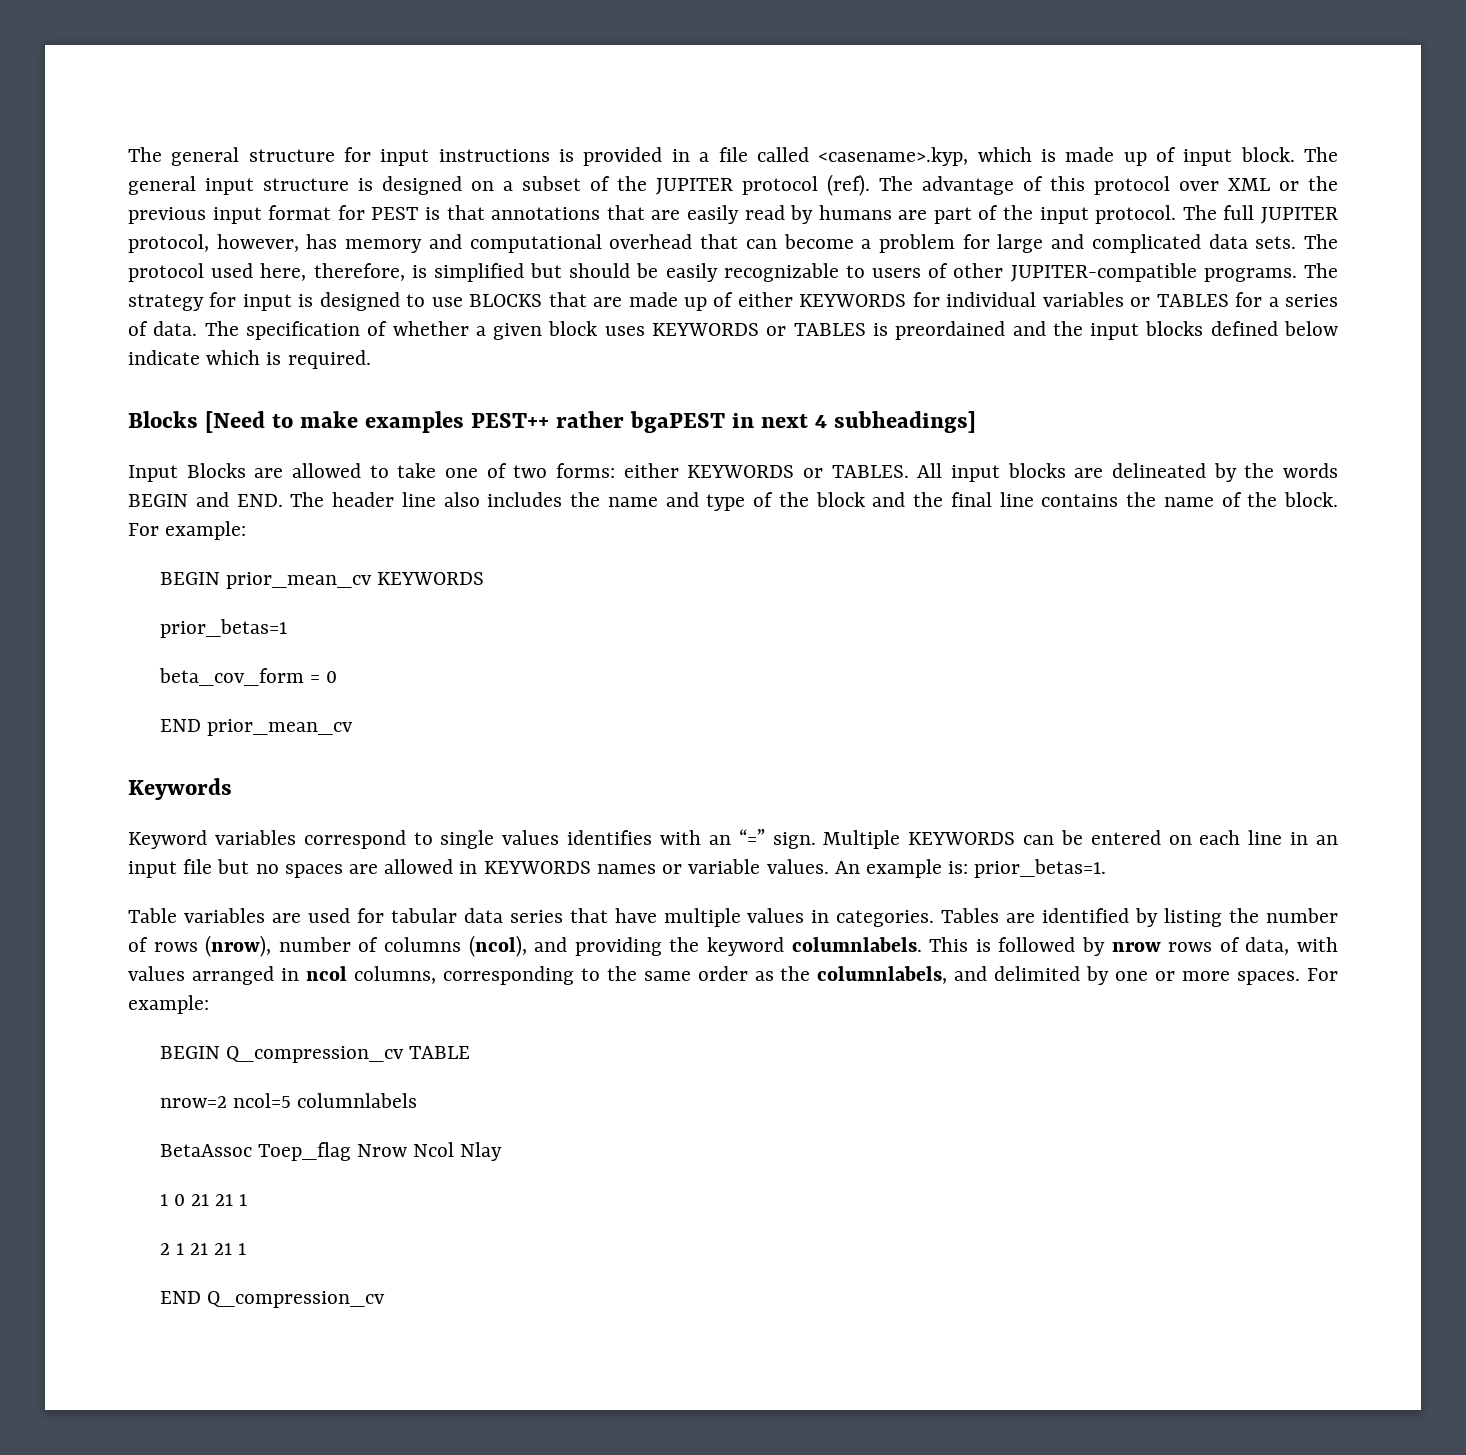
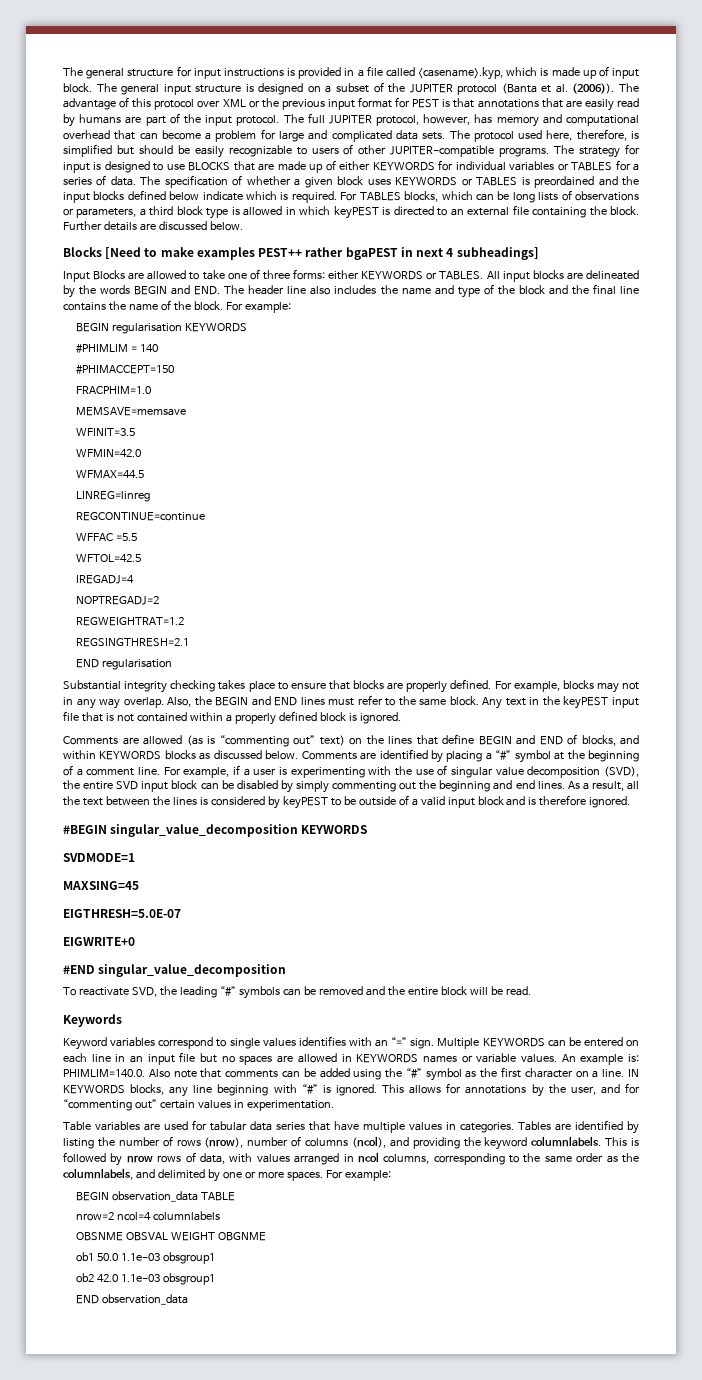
[827,174,870,196] (ref). -> [501,83,615,94] (Banta et al. (2006)).
(371, 359) none -> [340,190,640,203] [63,205,639,219] [63,221,243,231] For TABLES blocks, which can be long lists of observations or parameters, a third block type is allowed in which keyPEST is directed to an external file containing the block. Further details are discussed below.
[513,465,548,478] two -> [262,270,290,280] three
[225,572,485,589] [159,619,287,638] [158,668,338,686] [159,719,353,736] prior_mean_cv KEYWORDS // prior_betas=1 // beta_cov_form = 0 // END prior_mean_cv -> [112,323,248,334] [76,344,159,353] [76,365,175,374] [76,386,152,394] [76,407,187,416] [76,428,136,436] [76,449,142,457] [76,470,145,478] [76,491,151,502] [76,512,206,521] [76,533,138,541] [76,554,142,562] [76,575,135,584] [76,596,160,605] [76,617,185,626] [76,638,190,647] [76,659,173,670] [63,679,639,693] [63,695,639,709] [63,711,401,725] [63,734,639,747] [63,749,639,763] [63,765,640,778] [63,780,640,793] [63,795,631,809] [63,824,368,837] [63,853,135,862] [63,881,139,890] [63,909,181,918] [63,937,135,946] [63,964,287,977] [63,986,531,999] regularisation KEYWORDS // #PHIMLIM = 140 // #PHIMACCEPT=150 // FRACPHIM=1.0 // MEMSAVE=memsave // WFINIT=3.5 // WFMIN=42.0 // WFMAX=44.5 // LINREG=linreg // REGCONTINUE=continue // WFFAC =5.5 // WFTOL=42.5 // IREGADJ=4 // NOPTREGADJ=2 // REGWEIGHTRAT=1.2 // REGSINGTHRESH=2.1 // END regularisation // Substantial integrity checking takes place to ensure that blocks are properly defined. For example, blocks may not in any way overlap. Also, the BEGIN and END lines must refer to the same block. Any text in the keyPEST input file that is not contained within a properly defined block is ignored. // Comments are allowed (as is “commenting out” text) on the lines that define BEGIN and END of blocks, and within KEYWORDS blocks as discussed below. Comments are identified by placing a “#” symbol at the beginning of a comment line. For example, if a user is experimenting with the use of singular value decomposition (SVD), the entire SVD input block can be disabled by simply commenting out the beginning and end lines. As a result, all the text between the lines is considered by keyPEST to be outside of a valid input block and is therefore ignored. // #BEGIN singular_value_decomposition KEYWORDS // SVDMODE=1 // MAXSING=45 // EIGTHRESH=5.0E-07 // EIGWRITE+0 // #END singular_value_decomposition // To reactivate SVD, the leading “#” symbols can be removed and the entire block will be read.
[974,859,1107,878] prior_betas=1. -> [63,1067,639,1081] [63,1083,641,1097] [63,1099,334,1111] PHIMLIM=140.0. Also note that comments can be added using the “#” symbol as the first character on a line. IN KEYWORDS blocks, any line beginning with “#” is ignored. This allows for annotations by the user, and for “commenting out” certain values in experimentation.
[225,1046,404,1063] Q_compression_cv -> [112,1191,199,1202] observation_data
[232,1093,291,1108] ncol=5 -> [117,1212,152,1221] ncol=4
[159,1142,503,1161] [159,1194,248,1206] [159,1243,247,1255] [159,1291,385,1308] BetaAssoc Toep_flag Nrow Ncol Nlay // 1 0 21 21 1 // 2 1 21 21 1 // END Q_compression_cv -> [76,1232,267,1241] [76,1252,216,1264] [76,1273,216,1285] [76,1294,189,1305] OBSNME OBSVAL WEIGHT OBGNME // ob1 50.0 1.1e-03 obsgroup1 // ob2 42.0 1.1e-03 obsgroup1 // END observation_data

